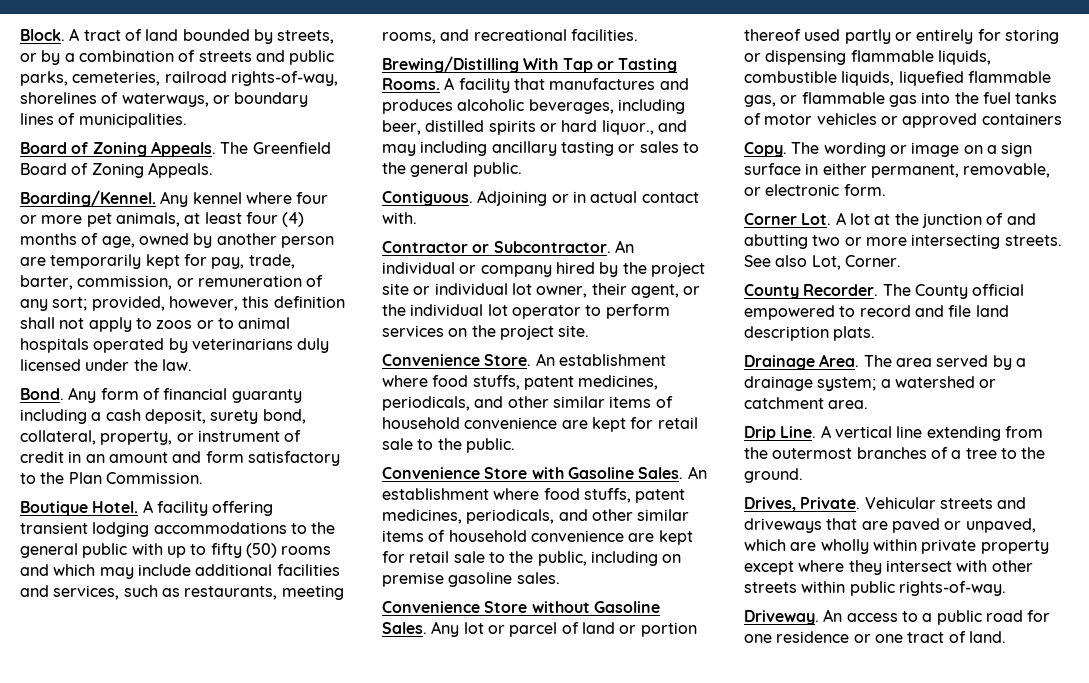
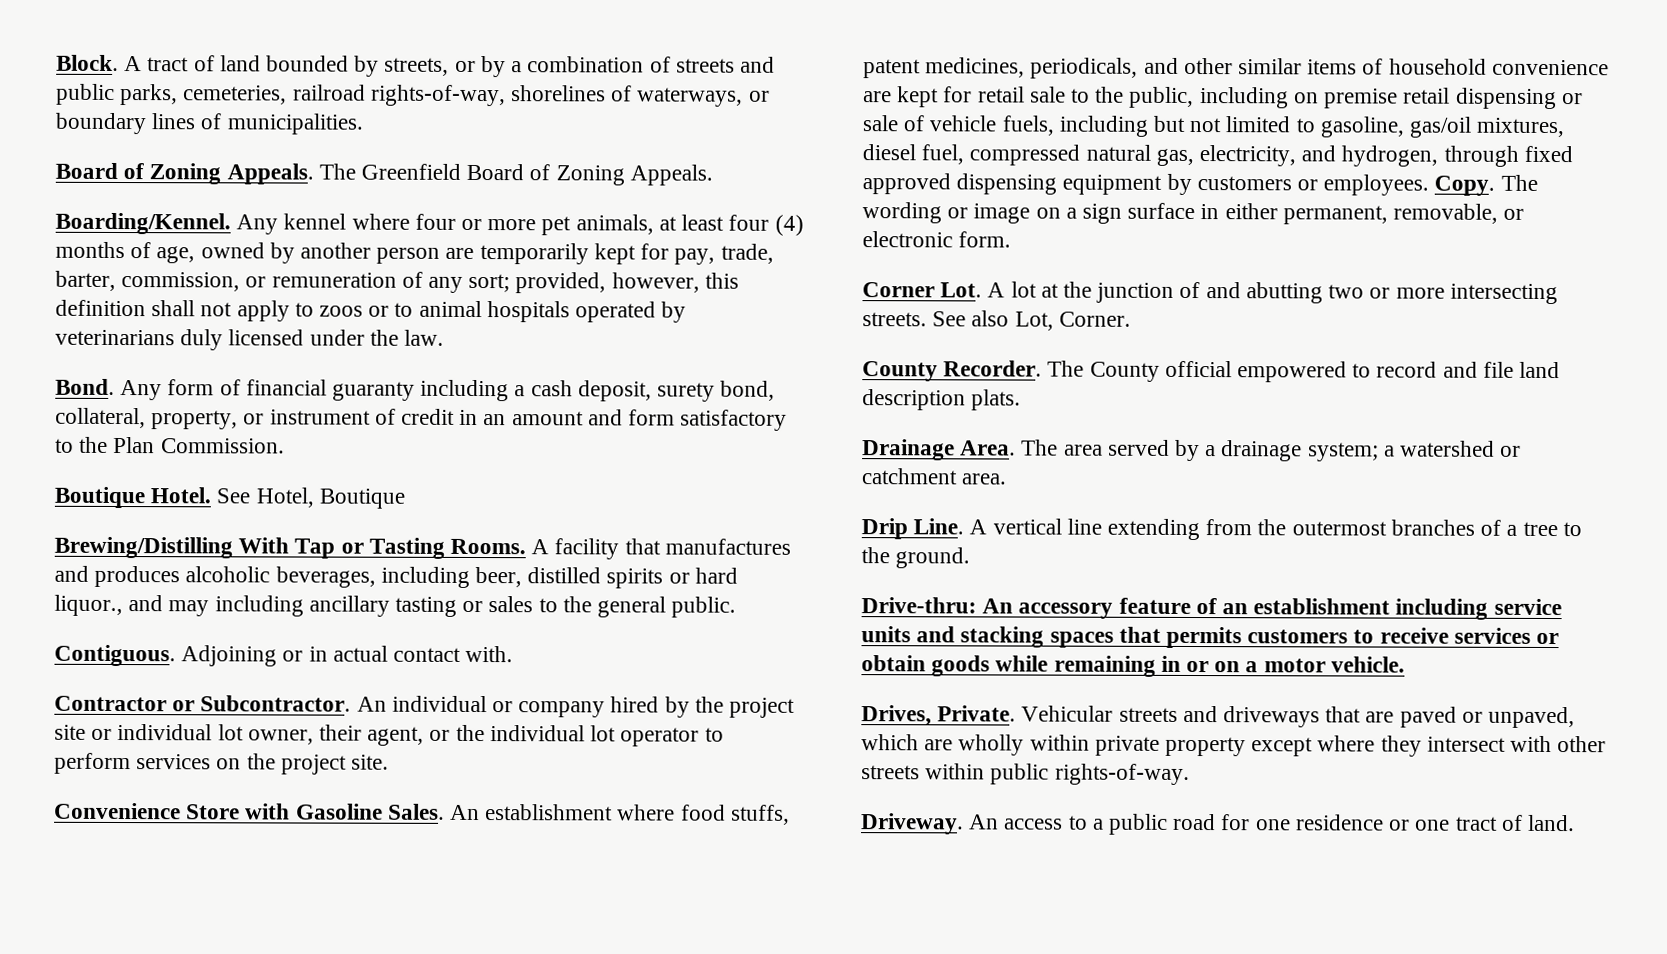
[142,500,274,516] [20,522,336,537] [20,543,332,558] [20,564,340,579] [20,585,344,600] [382,29,638,44] A facility offering transient lodging accommodations to the general public with up to fifty (50) rooms and which may include additional facilities and services, such as restaurants, meeting rooms, and recreational facilities. -> [216,487,405,509] See Hotel, Boutique
[382,353,666,366] [382,375,659,390] [382,396,673,411] [382,417,698,432] [382,438,515,453] // Convenience Store. An establishment where food stuffs, patent medicines, periodicals, and other similar items of household convenience are kept for retail sale to the public. -> (390, 762) none
[448,572,560,587] [382,601,660,613] [382,621,697,637] [744,29,1059,44] [744,50,991,65] [744,71,1051,86] [744,92,1058,107] [744,113,1062,128] gasoline sales. // Convenience Store without Gasoline Sales. Any lot or parcel of land or portion thereof used partly or entirely for storing or dispensing flammable liquids, combustible liquids, liquefied flammable gas, or flammable gas into the fuel tanks of motor vehicles or approved containers // -> [1403,87,1583,110] [862,115,1566,138] [862,144,1573,167] [862,173,1430,196] retail dispensing or sale of vehicle fuels, including but not limited to gasoline, gas/oil mixtures, diesel fuel, compressed natural gas, electricity, and hydrogen, through fixed approved dispensing equipment by customers or employees.
(803, 475) none -> [861,597,1562,620] [861,626,1560,649] [861,655,1405,677] // Drive-thru: An accessory feature of an establishment including service units and stacking spaces that permits customers to receive services or obtain goods while remaining in or on a motor vehicle.

